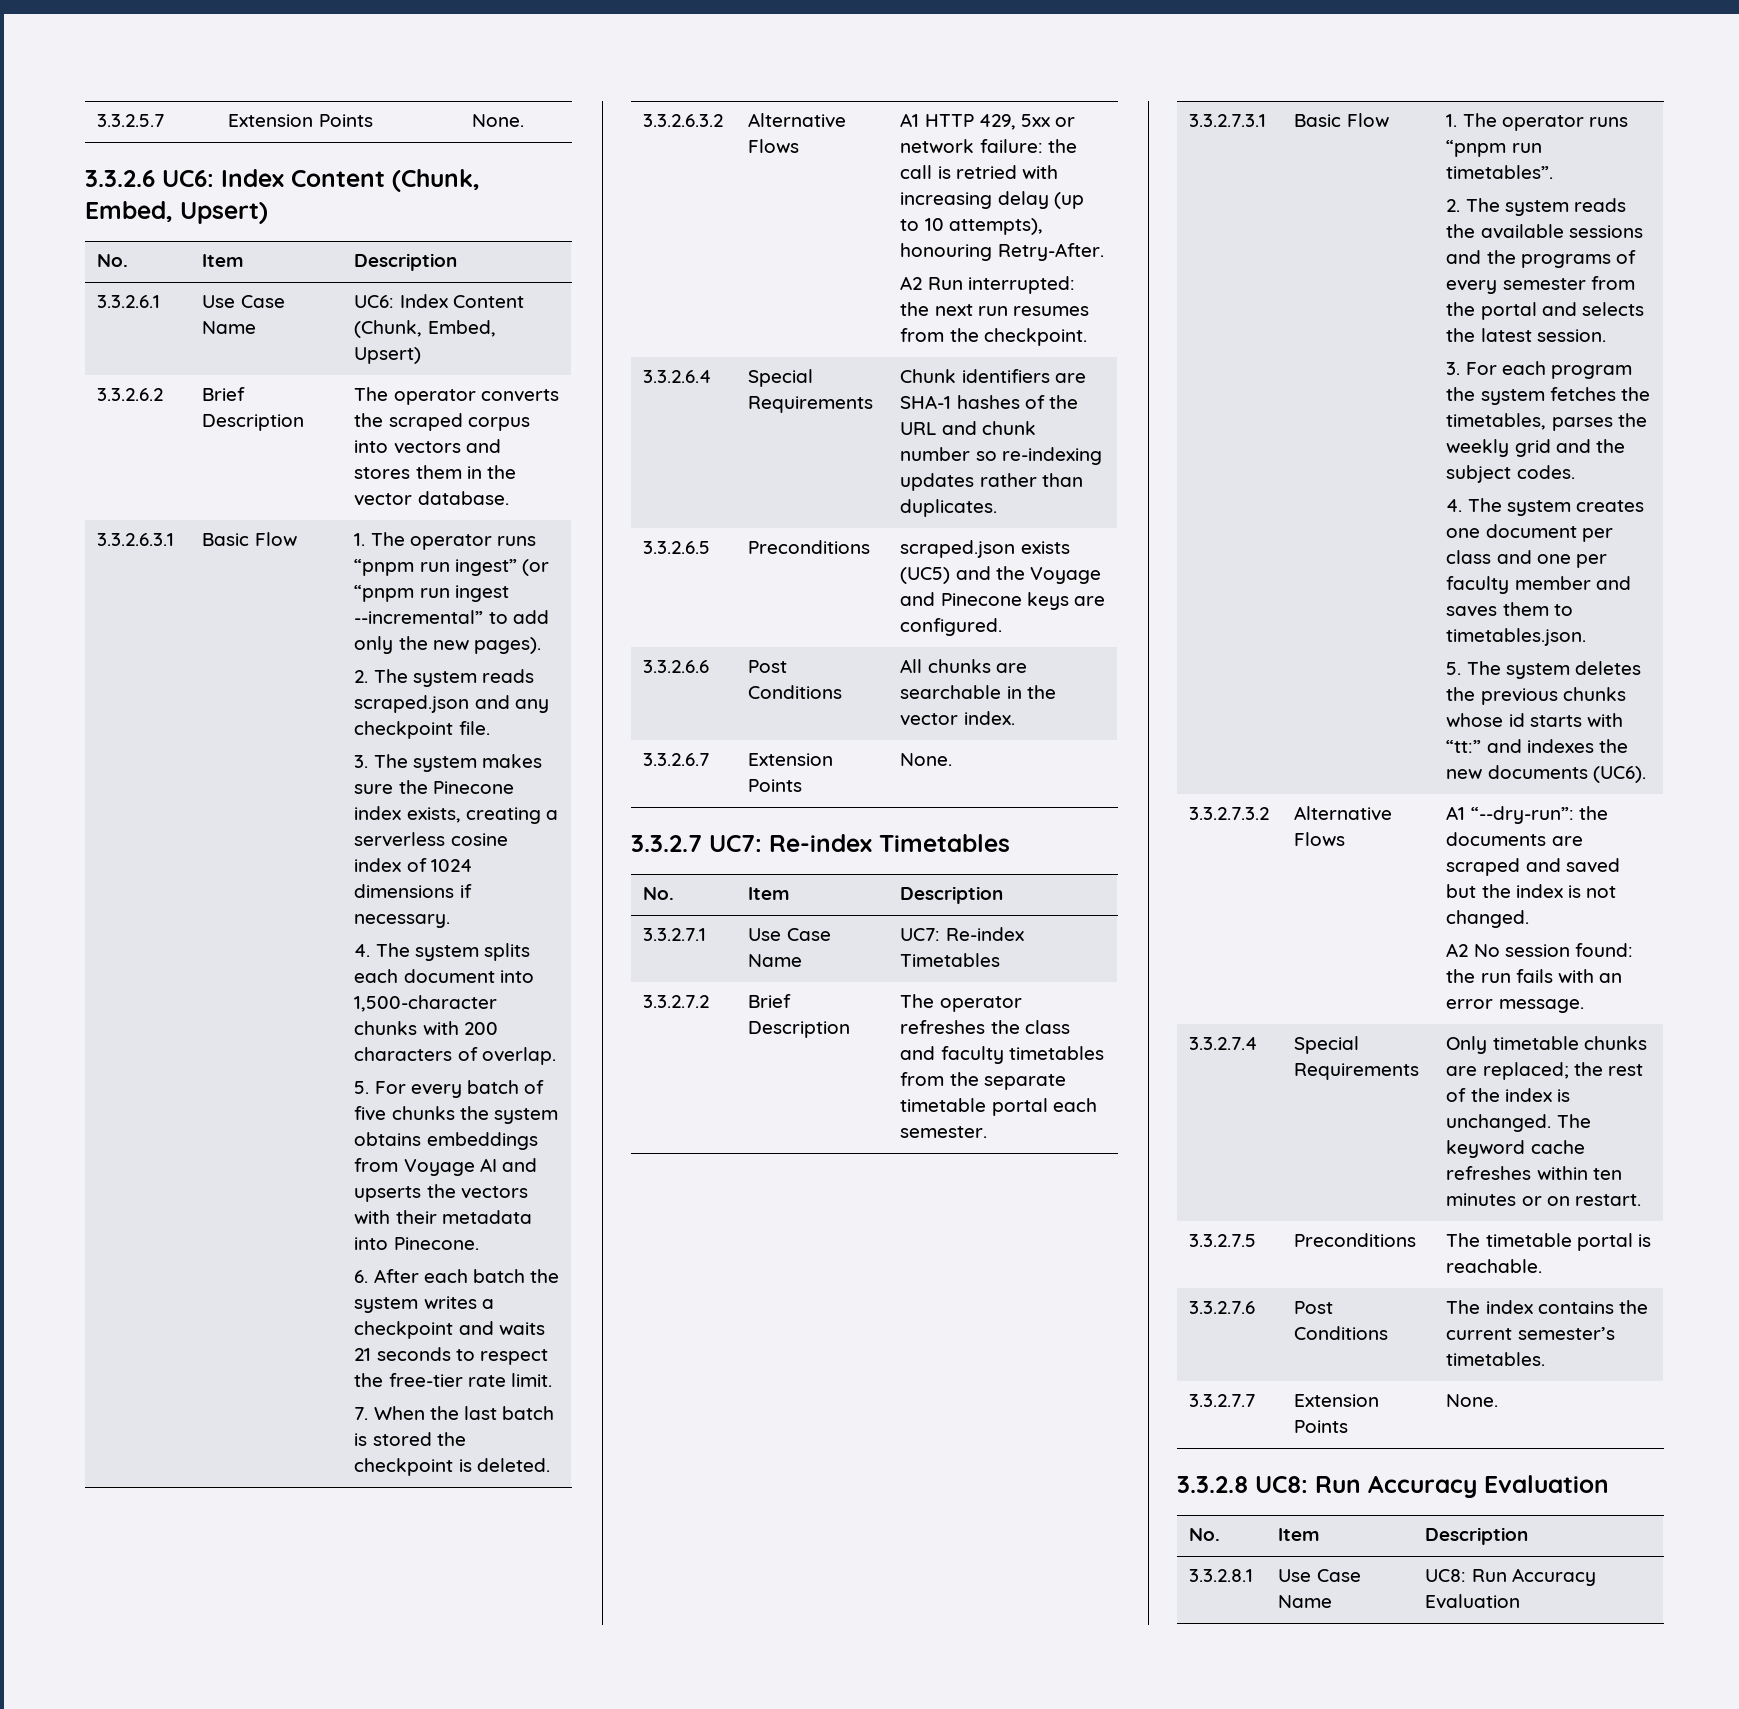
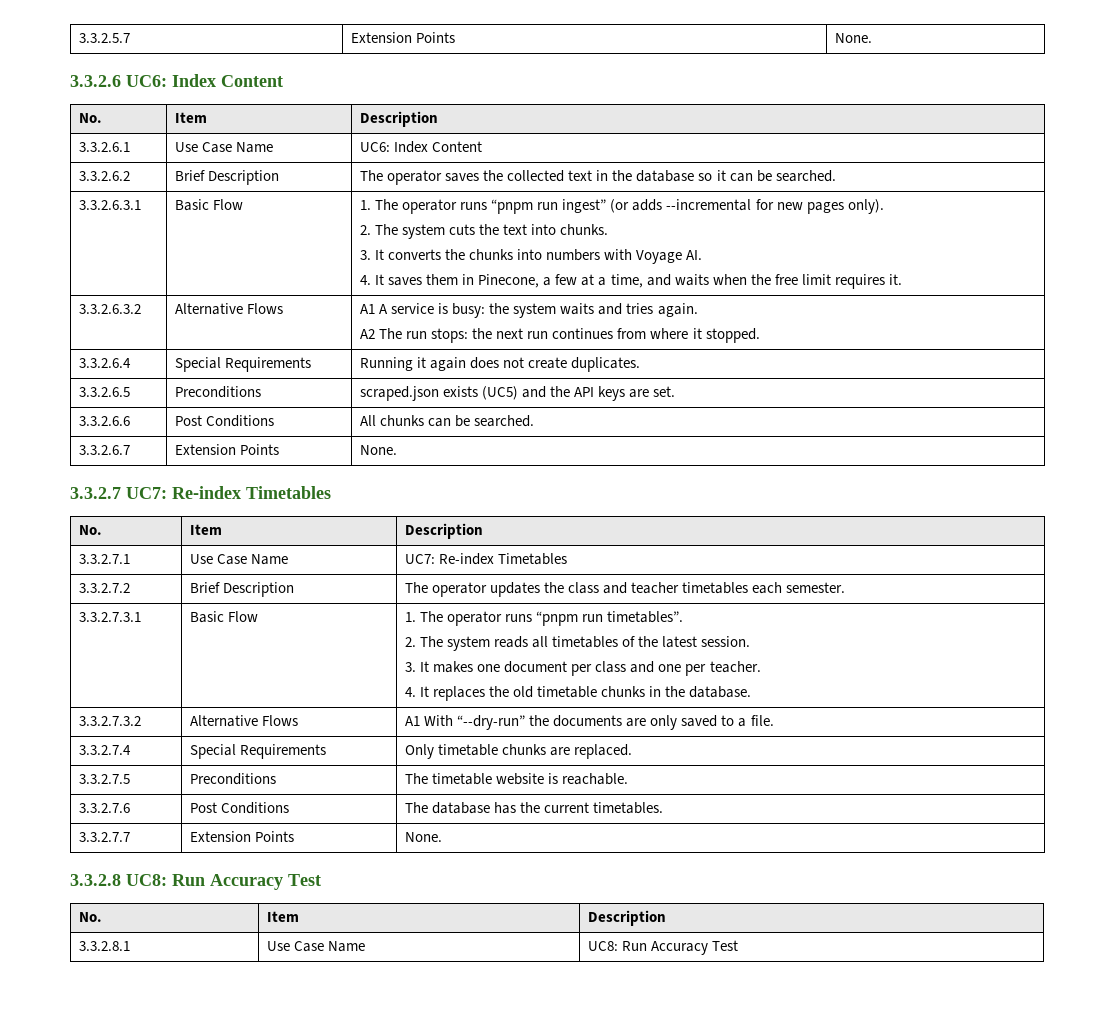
[392,169,480,192] [85,201,268,224] (Chunk, Embed, Upsert) -> (283, 81) none
[354,320,496,338] [354,347,422,364] (Chunk, Embed, Upsert) -> (483, 146) none
[480,389,559,402] [354,413,530,431] [354,439,501,454] [354,465,516,479] [354,491,509,506] converts the scraped corpus into vectors and stores them in the vector database. -> [445,170,836,182] saves the collected text in the database so it can be searched.
[354,585,509,602] [354,610,549,624] [354,636,541,654] [354,669,534,687] [354,695,549,713] [354,721,490,739] [354,754,542,772] [354,780,514,794] [354,806,558,824] [354,832,508,847] [354,858,472,872] [354,884,472,898] [354,914,451,928] [354,943,530,961] [354,969,534,983] [354,995,498,1012] [354,1021,498,1035] [354,1047,556,1065] [354,1080,545,1098] [354,1106,558,1124] [354,1132,538,1150] [354,1158,537,1176] [354,1184,528,1202] [354,1210,532,1224] [354,1237,479,1250] [354,1269,560,1283] [354,1296,494,1313] [354,1321,545,1339] [354,1347,548,1365] [354,1373,552,1387] [354,1406,555,1420] [354,1432,466,1446] [354,1458,550,1476] [643,114,724,127] [748,113,847,128] [748,139,800,153] [900,113,1076,130] [900,139,1077,153] [900,165,1058,179] [900,191,1084,209] [900,218,1043,235] [900,243,1104,261] [900,276,1075,294] [900,302,1089,316] [900,328,1087,346] [643,370,712,383] [748,369,814,387] [748,396,874,413] [900,369,1086,383] [900,395,1078,409] [900,421,1036,435] [900,447,1102,465] [900,473,1083,491] “pnpm run ingest --incremental” to add only the new pages). // 2. The system reads scraped.json and any checkpoint file. // 3. The system makes sure the Pinecone index exists, creating a serverless cosine index of 1024 dimensions if necessary. // 4. The system splits each document into 1,500-character chunks with 200 characters of overlap. // 5. For every batch of five chunks the system obtains embeddings from Voyage AI and upserts the vectors with their metadata into Pinecone. // 6. After each batch the system writes a checkpoint and waits 21 seconds to respect the free-tier rate limit. // 7. When the last batch is stored the checkpoint is deleted. // 3.3.2.6.3.2 | Alternative Flows | A1 HTTP 429, 5xx or network failure: the call is retried with increasing delay (up to 10 attempts), honouring Retry-After. // A2 Run interrupted: the next run resumes from the checkpoint. // 3.3.2.6.4 | Special Requirements | Chunk identifiers are SHA-1 hashes of the URL and chunk number so re-indexing updates rather than -> [632,199,884,214] [360,224,609,239] [360,249,703,264] [360,274,902,289] [79,304,142,314] [175,303,284,315] [360,303,698,318] [360,328,760,343] [79,358,132,368] [175,357,312,372] [360,357,568,371] adds --incremental for new pages only). // 2. The system cuts the text into chunks. // 3. It converts the chunks into numbers with Voyage AI. // 4. It saves them in Pinecone, a few at a time, and waits when the free limit requires it. // 3.3.2.6.3.2 | Alternative Flows | A1 A service is busy: the system waits and tries again. // A2 The run stops: the next run continues from where it stopped. // 3.3.2.6.4 | Special Requirements | Running it again does not create
[1029,567,1101,584] [900,592,1022,606] Voyage and Pinecone -> [574,387,595,397] API
[900,618,1003,636] configured. -> [653,386,676,397] set.
[995,663,1027,673] [900,685,1056,699] [900,711,1015,726] are searchable in the vector index. -> [428,415,535,427] can be searched.
[900,1020,986,1034] refreshes -> [490,582,541,597] updates
[940,1046,1104,1064] [900,1072,1066,1090] [900,1098,1048,1116] faculty timetables from the separate timetable portal -> [631,582,749,594] teacher timetables
[1446,224,1643,239] [1446,250,1636,268] [1446,276,1635,294] [1446,302,1644,320] [1446,328,1606,342] [1446,361,1632,379] [1446,387,1650,405] [1446,413,1647,431] [1446,439,1625,457] [1446,465,1575,483] [1446,498,1644,516] the available sessions and the programs of every semester from the portal and selects the latest session. // 3. For each program the system fetches the timetables, parses the weekly grid and the subject codes. // 4. The system creates -> [532,636,751,648] [405,661,474,673] all timetables of the latest session. // 3. It makes
[1446,576,1631,594] [1446,602,1573,617] [1446,628,1587,646] [1446,661,1641,679] [1446,687,1626,705] [1446,713,1623,727] [1446,739,1628,753] [1446,765,1646,783] faculty member and saves them to timetables.json. // 5. The system deletes the previous chunks whose id starts with “tt:” and indexes the new documents (UC6). -> [709,661,761,673] [405,686,752,701] teacher. // 4. It replaces the old timetable chunks in the database.
[1470,806,1574,824] “--dry-run”: -> [424,715,526,730] With “--dry-run”
[1446,858,1620,876] [1446,884,1617,898] [1446,910,1530,928] [1446,943,1633,957] [1446,969,1623,983] [1446,999,1584,1013] scraped and saved but the index is not changed. // A2 No session found: the run fails with an error message. -> [650,715,774,730] only saved to a file.
[1482,1062,1643,1080] [1446,1088,1570,1102] [1446,1114,1591,1132] [1446,1140,1585,1158] [1446,1166,1622,1180] [1446,1193,1641,1206] replaced; the rest of the index is unchanged. The keyword cache refreshes within ten minutes or on restart. -> [574,744,633,759] replaced.
[1576,1233,1633,1251] portal -> [496,773,545,785] website
[1485,1300,1614,1314] index contains -> [432,802,517,814] database has
[1517,1327,1615,1340] semester’s -> (590, 807) none
[1484,1475,1609,1493] Evaluation -> [288,874,321,886] Test
[1425,1594,1521,1609] Evaluation -> [712,940,739,951] Test

